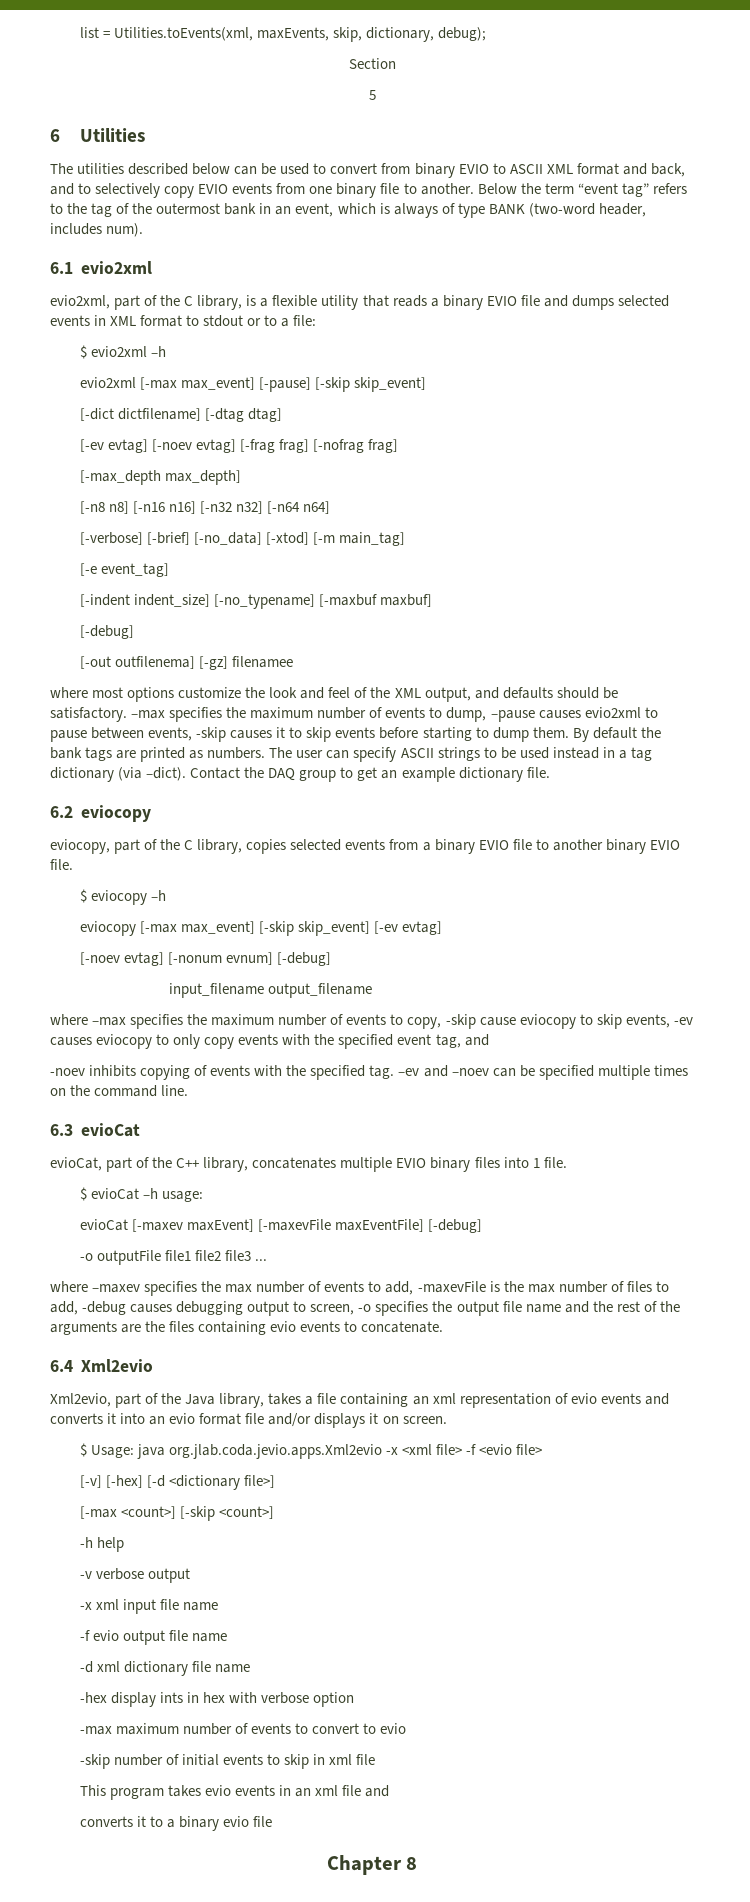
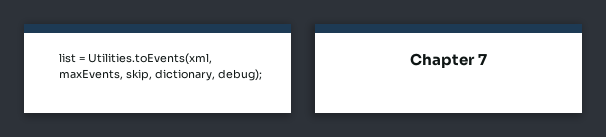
[348,58,396,69] [368,90,376,100] [50,128,145,142] [50,163,685,178] [50,183,687,198] [50,203,646,218] [50,223,144,237] [50,261,152,274] [50,295,669,310] [50,315,317,327] [79,345,166,359] [79,377,426,392] [79,408,282,422] [79,439,399,453] [79,470,241,485] [79,501,331,514] [79,532,405,546] [79,563,169,577] [79,594,432,609] [79,625,134,639] [79,656,293,670] [50,687,618,702] [50,707,658,722] [50,727,661,742] [50,747,652,762] [50,767,550,782] [50,805,151,822] [50,839,680,854] [50,859,73,870] [79,889,166,905] [79,921,443,936] [79,952,331,966] [168,983,372,998] [50,1014,693,1029] [50,1034,489,1049] [50,1065,688,1080] [50,1085,189,1097] [50,1123,140,1137] [50,1157,567,1172] [79,1187,203,1202] [79,1219,482,1233] [79,1250,267,1265] [50,1281,669,1296] [50,1301,680,1316] [50,1321,444,1335] [50,1359,153,1372] [50,1393,669,1408] [50,1413,447,1428] [79,1443,543,1459] [79,1475,275,1490] [79,1506,274,1521] [79,1537,124,1552] [79,1568,190,1583] [79,1599,218,1614] [79,1630,227,1645] [79,1661,250,1676] [79,1692,355,1707] [79,1723,407,1735] [79,1754,376,1769] [79,1785,390,1800] [79,1816,273,1831] // Section // 5 // 6 Utilities // The utilities described below can be used to convert from binary EVIO to ASCII XML format and back, and to selectively copy EVIO events from one binary file to another. Below the term “event tag” refers to the tag of the outermost bank in an event, which is always of type BANK (two-word header, includes num). // 6.1 evio2xml // evio2xml, part of the C library, is a flexible utility that reads a binary EVIO file and dumps selected events in XML format to stdout or to a file: // $ evio2xml –h // evio2xml [-max max_event] [-pause] [-skip skip_event] // [-dict dictfilename] [-dtag dtag] // [-ev evtag] [-noev evtag] [-frag frag] [-nofrag frag] // [-max_depth max_depth] // [-n8 n8] [-n16 n16] [-n32 n32] [-n64 n64] // [-verbose] [-brief] [-no_data] [-xtod] [-m main_tag] // [-e event_tag] // [-indent indent_size] [-no_typename] [-maxbuf maxbuf] // [-debug] // [-out outfilenema] [-gz] filenamee // where most options customize the look and feel of the XML output, and defaults should be satisfactory. –max specifies the maximum number of events to dump, –pause causes evio2xml to pause between events, -skip causes it to skip events before starting to dump them. By default the bank tags are printed as numbers. The user can specify ASCII strings to be used instead in a tag dictionary (via –dict). Contact the DAQ group to get an example dictionary file. // 6.2 eviocopy // eviocopy, part of the C library, copies selected events from a binary EVIO file to another binary EVIO file. // $ eviocopy –h // eviocopy [-max max_event] [-skip skip_event] [-ev evtag] // [-noev evtag] [-nonum evnum] [-debug] // input_filename output_filename // where –max specifies the maximum number of events to copy, -skip cause eviocopy to skip events, -ev causes eviocopy to only copy events with the specified event tag, and // -noev inhibits copying of events with the specified tag. –ev and –noev can be specified multiple times on the command line. // 6.3 evioCat // evioCat, part of the C++ library, concatenates multiple EVIO binary files into 1 file. // $ evioCat –h usage: // evioCat [-maxev maxEvent] [-maxevFile maxEventFile] [-debug] // -o outputFile file1 file2 file3 ... // where –maxev specifies the max number of events to add, -maxevFile is the max number of files to add, -debug causes debugging output to screen, -o specifies the output file name and the rest of the arguments are the files containing evio events to concatenate. // 6.4 Xml2evio // Xml2evio, part of the Java library, takes a file containing an xml representation of evio events and converts it into an evio format file and/or displays it on screen. // $ Usage: java org.jlab.coda.jevio.apps.Xml2evio -x <xml file> -f <evio file> // [-v] [-hex] [-d <dictionary file>] // [-max <count>] [-skip <count>] // -h help // -v verbose output // -x xml input file name // -f evio output file name // -d xml dictionary file name // -hex display ints in hex with verbose option // -max maximum number of events to convert to evio // -skip number of initial events to skip in xml file // This program takes evio events in an xml file and // converts it to a binary evio file -> (263, 75) none
[406,1857,418,1870] 8 -> [478,54,488,65] 7

